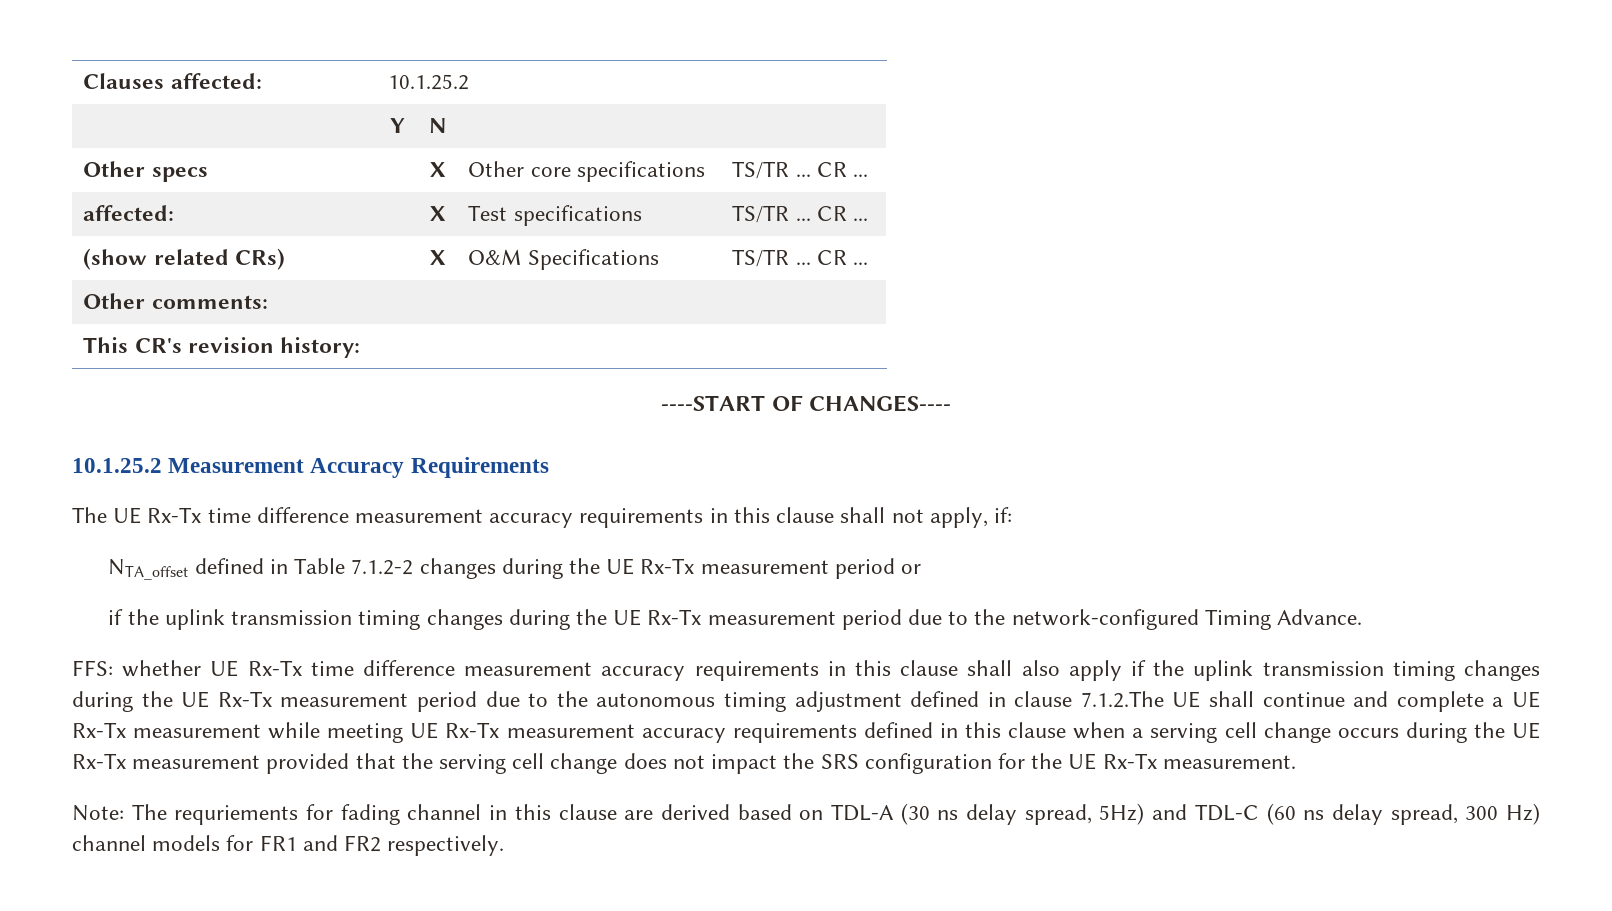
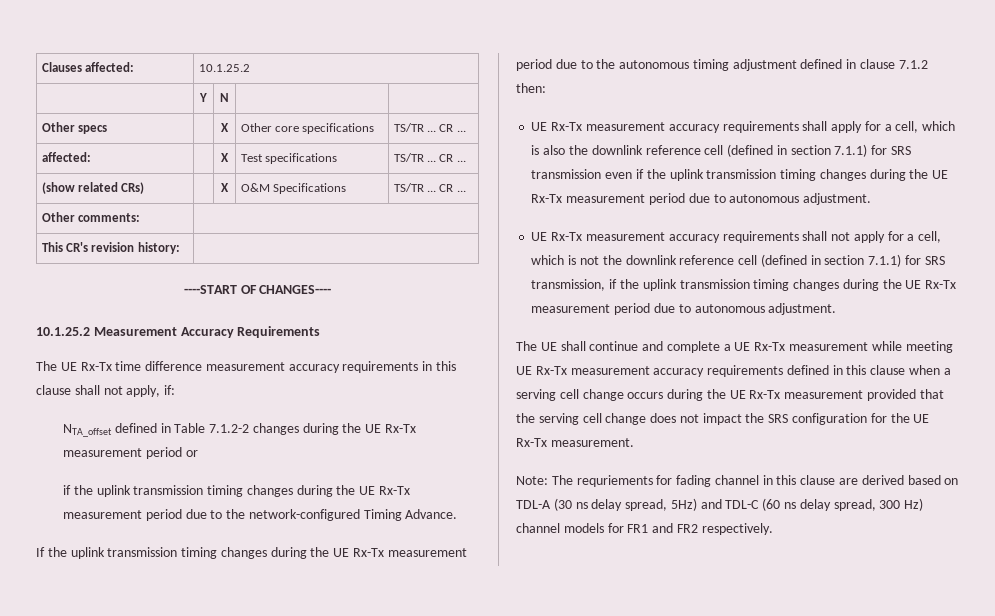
[72,660,1147,681] FFS: whether UE Rx-Tx time difference measurement accuracy requirements in this clause shall also apply if -> [36,547,45,557] If
[1080,691,1164,708] 7.1.2.The -> [898,60,928,69] [516,83,546,93] [531,121,956,133] [531,144,911,157] [531,169,949,181] [531,193,872,205] [531,231,942,243] [531,254,945,267] [531,279,957,291] [531,303,837,315] [516,341,537,351] 7.1.2 then: // UE Rx-Tx measurement accuracy requirements shall apply for a cell, which is also the downlink reference cell (defined in section 7.1.1) for SRS transmission even if the uplink transmission timing changes during the UE Rx-Tx measurement period due to autonomous adjustment. // UE Rx-Tx measurement accuracy requirements shall not apply for a cell, which is not the downlink reference cell (defined in section 7.1.1) for SRS transmission, if the uplink transmission timing changes during the UE Rx-Tx measurement period due to autonomous adjustment. // The

